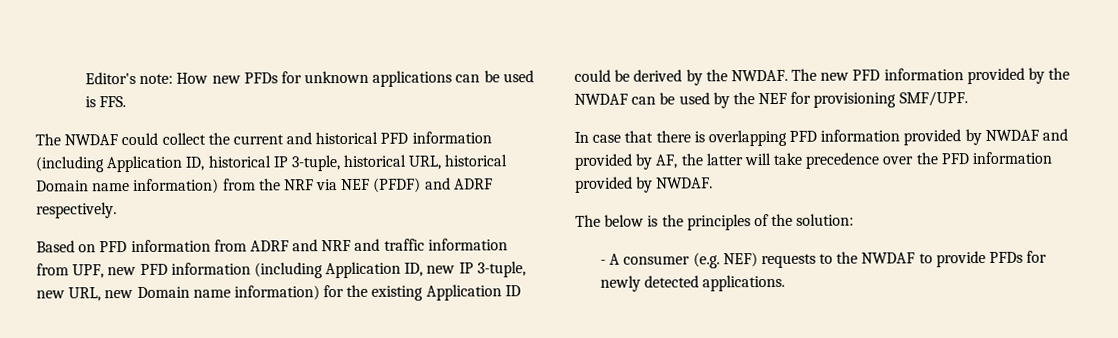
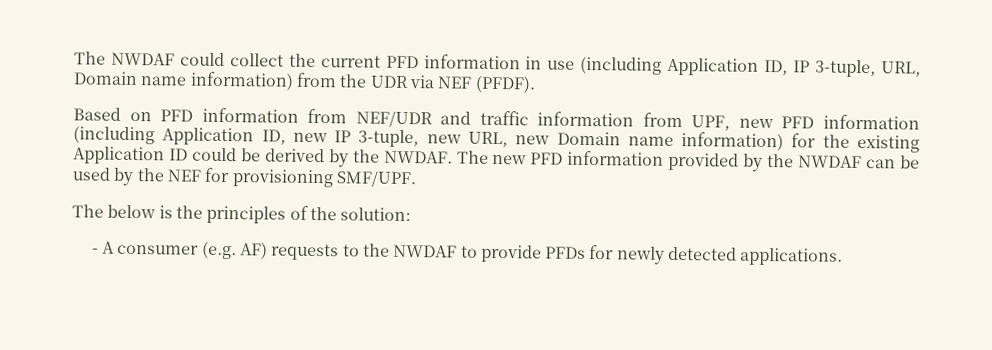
[84,70,534,87] [84,96,127,108] Editor's note: How new PFDs for unknown applications can be used is FFS. // -> (74, 58) none
[286,131,492,145] [35,154,508,173] and historical PFD information (including Application ID, historical IP 3-tuple, historical URL, historical -> [385,54,922,78] PFD information in use (including Application ID, IP 3-tuple, URL,
[283,179,314,191] NRF -> [369,75,409,89] UDR
[373,177,493,193] [36,202,117,219] (PFDF) and ADRF respectively. -> [474,75,536,94] (PFDF).
[249,239,352,252] ADRF and NRF -> [355,110,433,128] NEF/UDR
[574,128,1069,147] [574,151,1053,170] [575,176,714,193] // In case that there is overlapping PFD information provided by NWDAF and provided by AF, the latter will take precedence over the PFD information provided by NWDAF. -> (417, 179) none
[722,252,758,268] NEF) -> [239,242,268,260] AF)

